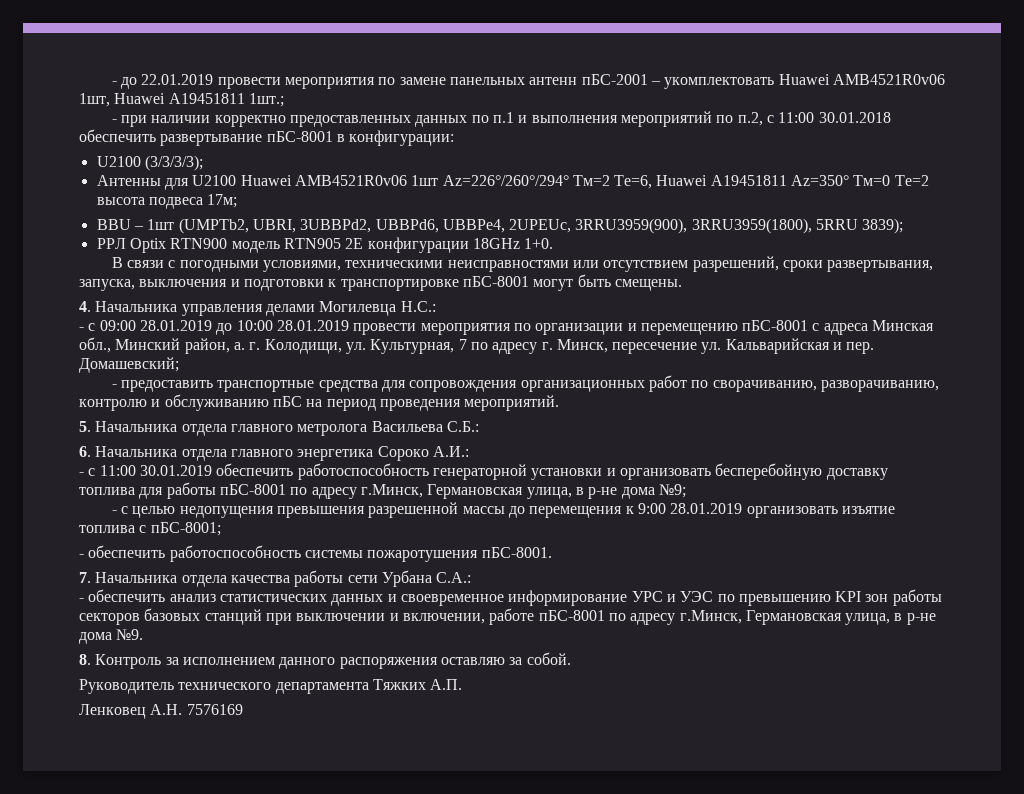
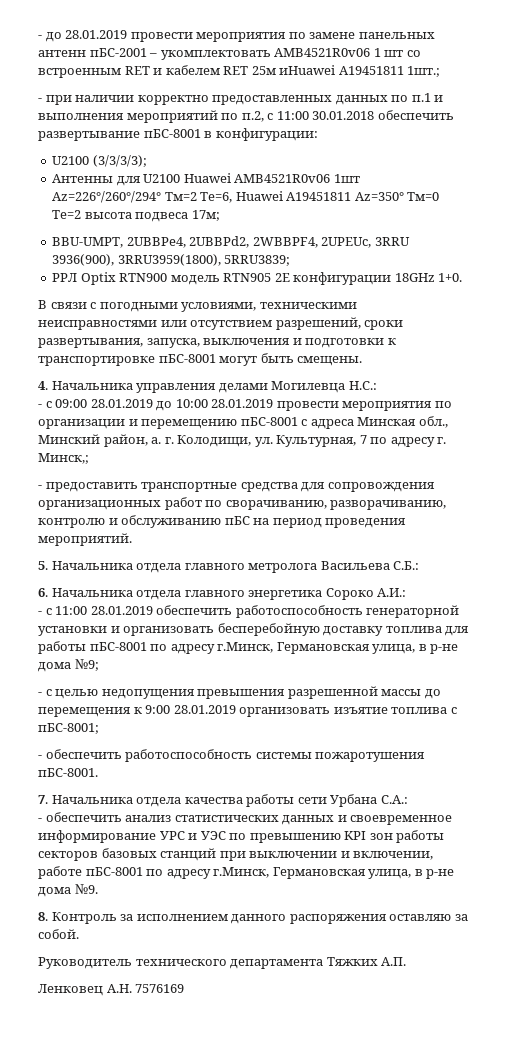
[141,74,214,85] 22.01.2019 -> [65,30,128,39] 28.01.2019
[778,74,945,85] [79,93,166,107] Huawei AMB4521R0v06 1шт, Huawei -> [274,48,421,57] [38,65,336,78] AMB4521R0v06 1 шт со встроенным RET и кабелем RET 25м иHuawei
[96,218,904,234] BBU – 1шт (UMPTb2, UBRI, 3UBBPd2, UBBPd6, UBBPe4, 2UPEUc, 3RRU3959(900), 3RRU3959(1800), 5RRU 3839); -> [52,236,410,248] [52,254,291,266] BBU-UMPT, 2UBBPe4, 2UBBPd2, 2WBBPF4, 2UPEUc, 3RRU 3936(900), 3RRU3959(1800), 5RRU3839;
[556,338,875,354] [79,357,179,373] Минск, пересечение ул. Кальварийская и пер. Домашевский; -> [38,453,89,464] Минск,;
[139,465,212,476] 30.01.2019 -> [90,606,153,615] 28.01.2019

